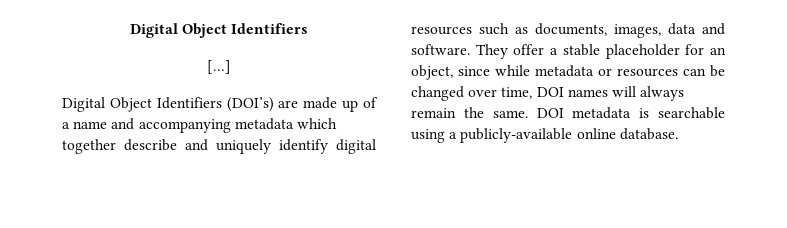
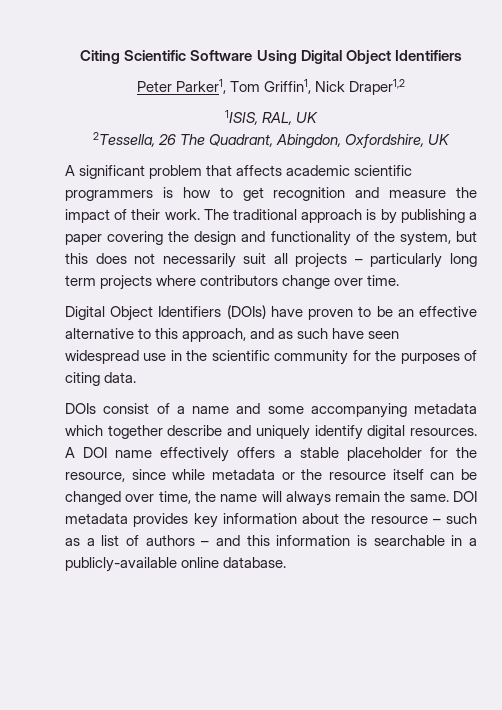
(129, 30) none -> [80,50,297,64] Citing Scientific Software Using
[207,60,231,74] [62,97,359,112] […] // Digital Object Identifiers (DOI’s) are made up -> [136,79,406,95] [224,110,319,125] [92,132,451,148] [65,165,413,179] [65,187,477,201] [65,209,477,224] [65,231,477,246] [65,253,477,268] [65,275,400,290] [65,305,478,321] [65,328,400,342] [65,350,478,365] [65,372,137,386] [65,403,150,414] Peter Parker1, Tom Griffin1, Nick Draper1,2 // 1ISIS, RAL, UK // 2Tessella, 26 The Quadrant, Abingdon, Oxfordshire, UK // A significant problem that affects academic scientific programmers is how to get recognition and measure the impact of their work. The traditional approach is by publishing a paper covering the design and functionality of the system, but this does not necessarily suit all projects – particularly long term projects where contributors change over time. // Digital Object Identifiers (DOIs) have proven to be an effective alternative to this approach, and as such have seen widespread use in the scientific community for the purposes of citing data. // DOIs consist
(135, 124) none -> [267,406,304,414] some
[411,23,725,38] [411,44,545,59] resources such as documents, images, data and software. They offer -> [410,428,478,436] [65,447,276,462] resources. A DOI name effectively offers
[710,47,726,55] [411,65,453,80] an object, -> [456,447,477,458] [65,472,125,482] the resource,
[617,68,678,77] resources -> [301,469,424,480] the resource itself
[536,87,608,97] DOI names -> [194,491,258,502] the name
(632, 113) none -> [133,513,477,528] [65,535,351,546] provides key information about the resource – such as a list of authors – and this information
[411,129,445,143] using -> [451,535,463,546] in

